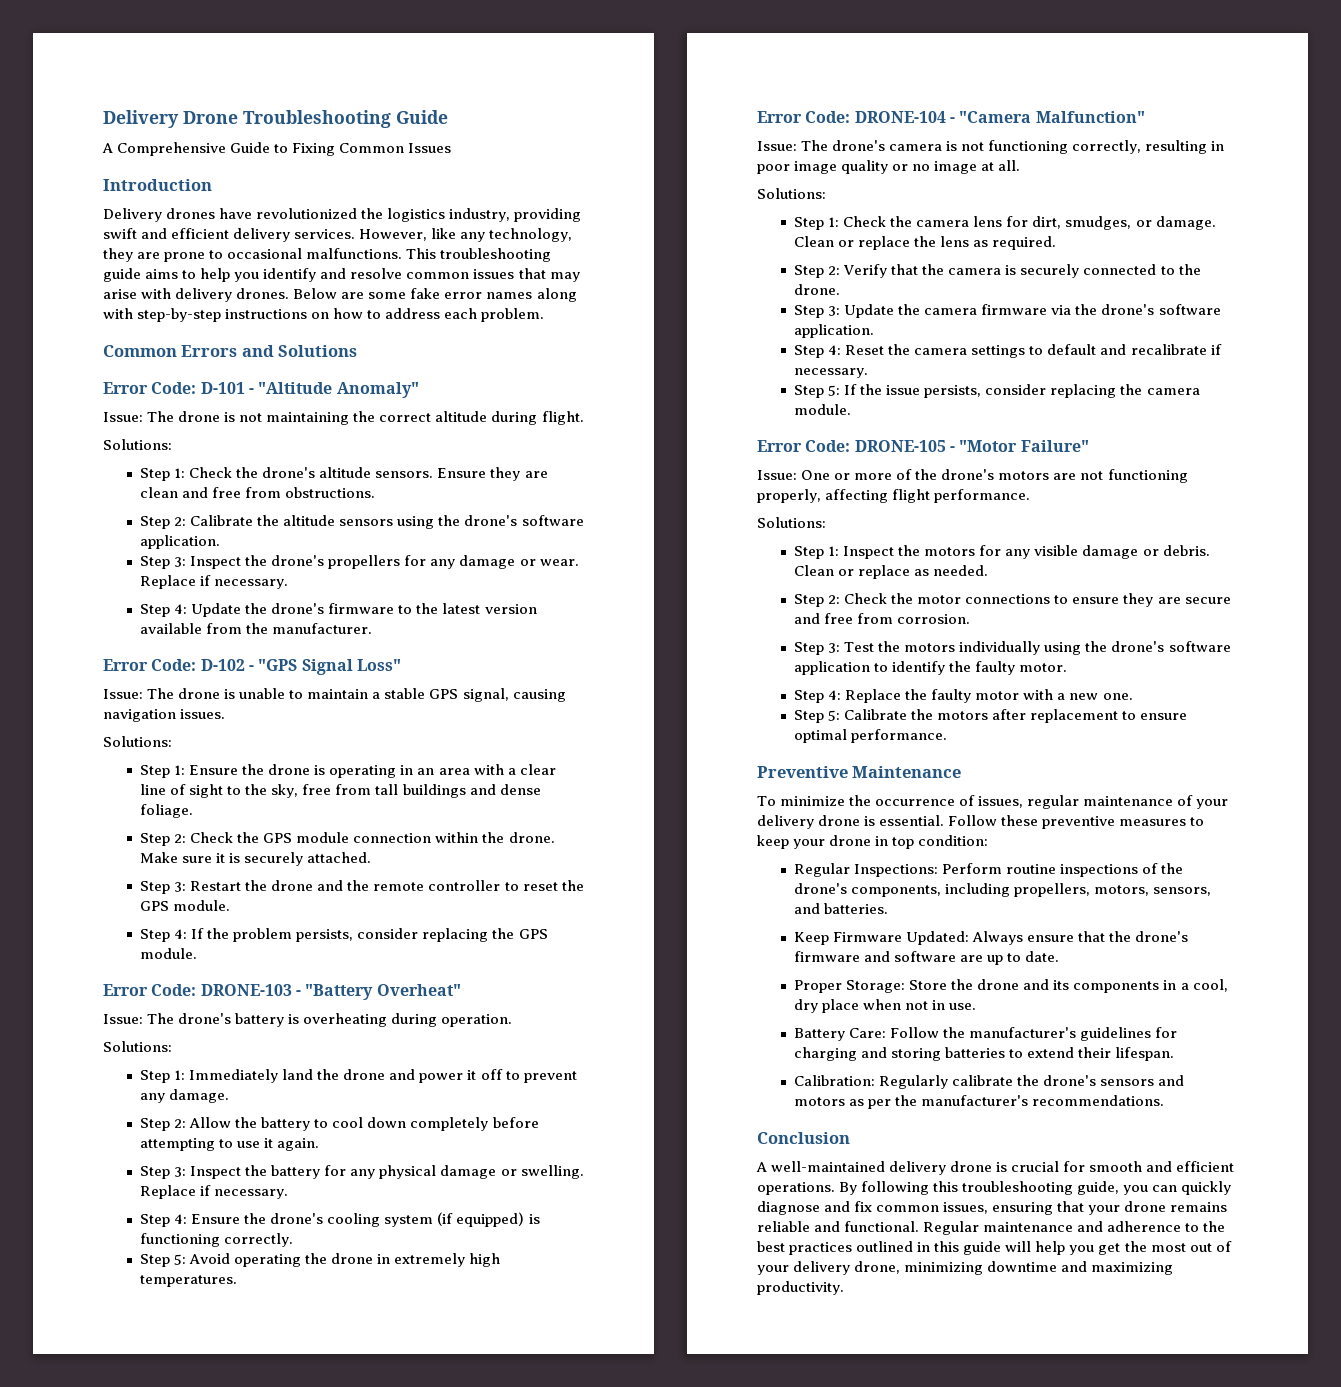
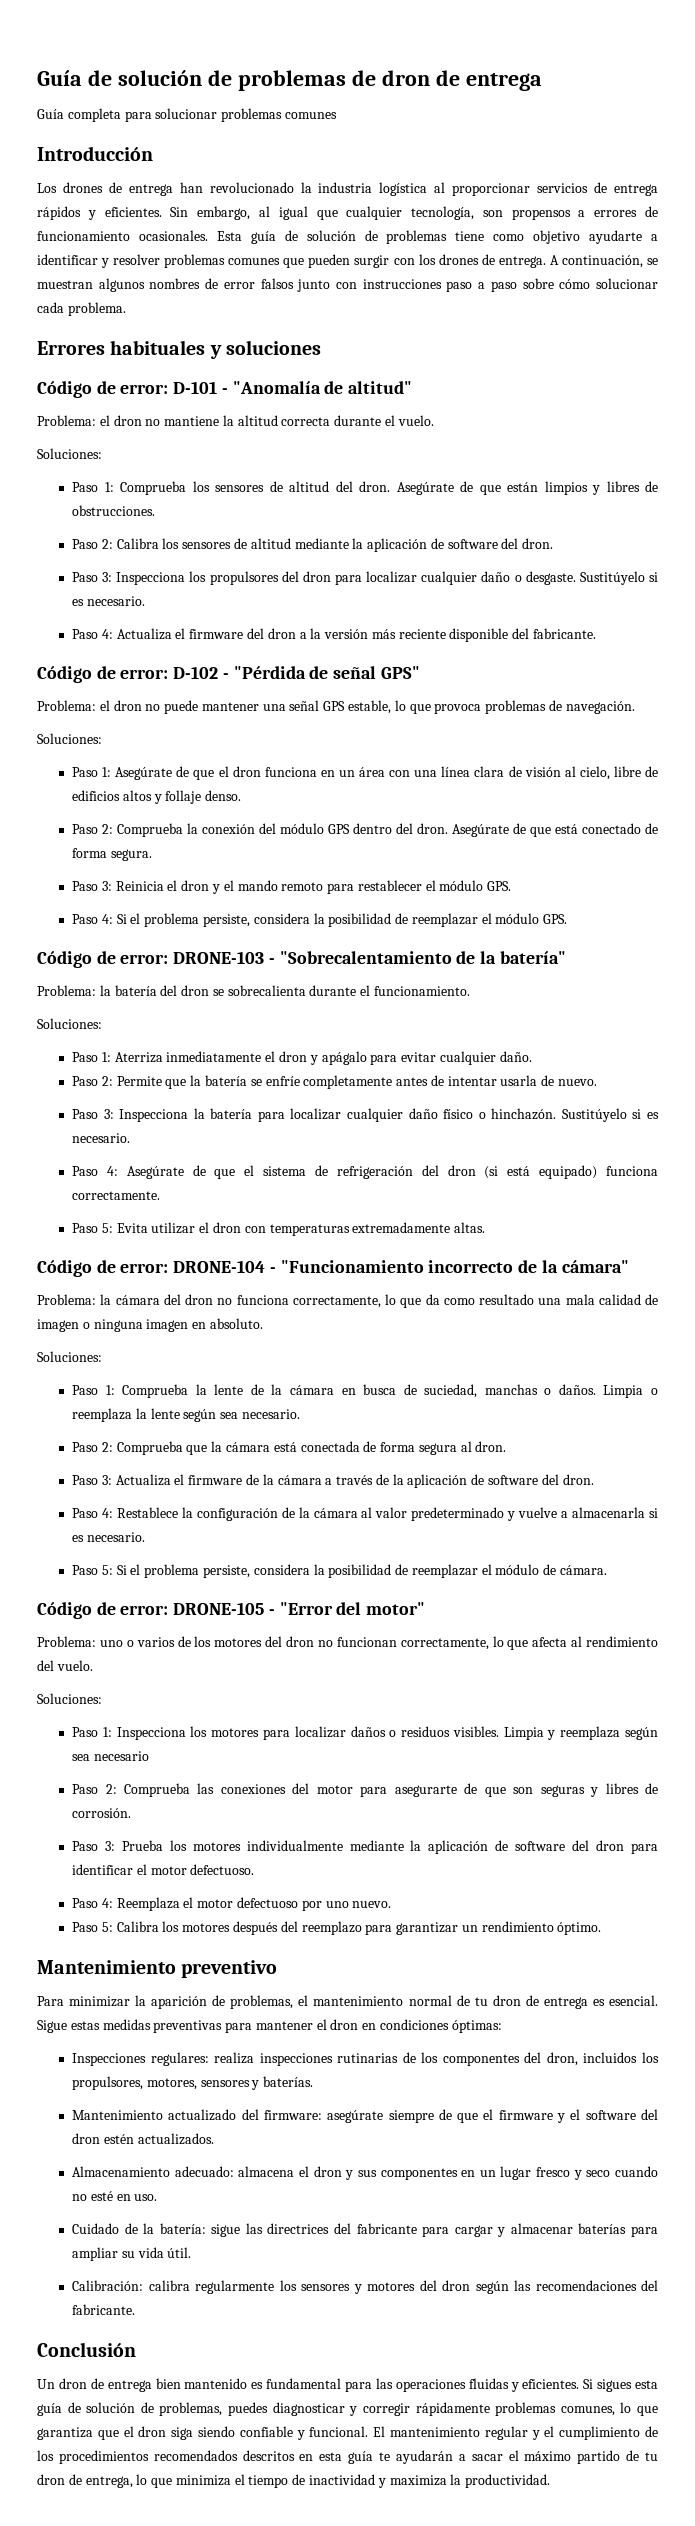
[103,110,448,128] [102,142,452,156] [103,179,212,191] [103,208,582,222] [103,228,573,242] [103,248,552,262] [103,268,580,282] [103,288,577,302] [103,308,545,322] [103,345,358,357] [103,382,419,398] [103,411,584,425] [103,439,172,450] [140,467,548,481] [140,487,376,498] [140,515,584,529] [140,535,221,549] [140,555,579,569] [140,575,289,589] [140,603,537,617] [140,623,373,634] [103,659,401,675] [103,688,566,702] [103,709,226,722] [103,736,172,747] [140,764,556,778] [140,784,541,798] [140,804,194,818] [140,832,555,846] [140,852,372,866] [140,880,584,894] [140,900,231,911] [140,928,548,942] [140,948,198,959] [103,984,461,1000] [103,1013,513,1027] [103,1041,172,1052] [140,1069,577,1083] [140,1089,230,1103] [140,1117,539,1131] [140,1138,320,1151] [140,1165,584,1179] [140,1185,289,1199] [140,1212,540,1227] [140,1233,294,1247] [140,1253,501,1267] [140,1275,238,1287] [757,111,1145,123] [757,140,1225,154] [757,160,1021,174] [757,188,826,199] [794,216,1216,230] [794,236,1057,250] [794,264,1201,278] [794,284,841,295] [794,304,1221,318] [794,324,875,338] [794,344,1222,358] [794,368,869,378] [794,384,1200,398] [794,404,852,415] [757,440,1089,452] [757,469,1188,483] [757,489,1031,503] [757,517,826,528] [794,545,1210,559] [794,565,989,579] [794,593,1231,607] [794,613,971,624] [794,641,1231,655] [794,661,1068,675] [794,689,1133,703] [794,709,1188,723] [794,729,948,743] [757,766,962,778] [757,795,1229,809] [757,815,1205,829] [757,835,989,849] [794,863,1184,877] [794,883,1212,897] [794,903,889,914] [794,931,1189,945] [794,951,1060,965] [794,979,1228,993] [794,999,977,1013] [794,1027,1178,1041] [794,1047,1175,1061] [794,1075,1185,1089] [794,1095,1165,1109] [757,1132,850,1144] [756,1161,1235,1175] [757,1181,1232,1195] [757,1201,1228,1215] [757,1221,1226,1235] [757,1241,1232,1255] [757,1261,1174,1275] [757,1281,844,1295] Delivery Drone Troubleshooting Guide // A Comprehensive Guide to Fixing Common Issues // Introduction // Delivery drones have revolutionized the logistics industry, providing swift and efficient delivery services. However, like any technology, they are prone to occasional malfunctions. This troubleshooting guide aims to help you identify and resolve common issues that may arise with delivery drones. Below are some fake error names along with step-by-step instructions on how to address each problem. // Common Errors and Solutions // Error Code: D-101 - "Altitude Anomaly" // Issue: The drone is not maintaining the correct altitude during flight. // Solutions: // Step 1: Check the drone's altitude sensors. Ensure they are clean and free from obstructions. // Step 2: Calibrate the altitude sensors using the drone's software application. // Step 3: Inspect the drone's propellers for any damage or wear. Replace if necessary. // Step 4: Update the drone's firmware to the latest version available from the manufacturer. // Error Code: D-102 - "GPS Signal Loss" // Issue: The drone is unable to maintain a stable GPS signal, causing navigation issues. // Solutions: // Step 1: Ensure the drone is operating in an area with a clear line of sight to the sky, free from tall buildings and dense foliage. // Step 2: Check the GPS module connection within the drone. Make sure it is securely attached. // Step 3: Restart the drone and the remote controller to reset the GPS module. // Step 4: If the problem persists, consider replacing the GPS module. // Error Code: DRONE-103 - "Battery Overheat" // Issue: The drone's battery is overheating during operation. // Solutions: // Step 1: Immediately land the drone and power it off to prevent any damage. // Step 2: Allow the battery to cool down completely before attempting to use it again. // Step 3: Inspect the battery for any physical damage or swelling. Replace if necessary. // Step 4: Ensure the drone's cooling system (if equipped) is functioning correctly. // Step 5: Avoid operating the drone in extremely high temperatures. // Error Code: DRONE-104 - "Camera Malfunction" // Issue: The drone's camera is not functioning correctly, resulting in poor image quality or no image at all. // Solutions: // Step 1: Check the camera lens for dirt, smudges, or damage. Clean or replace the lens as required. // Step 2: Verify that the camera is securely connected to the drone. // Step 3: Update the camera firmware via the drone's software application. // Step 4: Reset the camera settings to default and recalibrate if necessary. // Step 5: If the issue persists, consider replacing the camera module. // Error Code: DRONE-105 - "Motor Failure" // Issue: One or more of the drone's motors are not functioning properly, affecting flight performance. // Solutions: // Step 1: Inspect the motors for any visible damage or debris. Clean or replace as needed. // Step 2: Check the motor connections to ensure they are secure and free from corrosion. // Step 3: Test the motors individually using the drone's software application to identify the faulty motor. // Step 4: Replace the faulty motor with a new one. // Step 5: Calibrate the motors after replacement to ensure optimal performance. // Preventive Maintenance // To minimize the occurrence of issues, regular maintenance of your delivery drone is essential. Follow these preventive measures to keep your drone in top condition: // Regular Inspections: Perform routine inspections of the drone's components, including propellers, motors, sensors, and batteries. // Keep Firmware Updated: Always ensure that the drone's firmware and software are up to date. // Proper Storage: Store the drone and its components in a cool, dry place when not in use. // Battery Care: Follow the manufacturer's guidelines for charging and storing batteries to extend their lifespan. // Calibration: Regularly calibrate the drone's sensors and motors as per the manufacturer's recommendations. // Conclusion // A well-maintained delivery drone is crucial for smooth and efficient operations. By following this troubleshooting guide, you can quickly diagnose and fix common issues, ensuring that your drone remains reliable and functional. Regular maintenance and adherence to the best practices outlined in this guide will help you get the most out of your delivery drone, minimizing downtime and maximizing productivity. -> [37,70,542,91] [37,108,337,122] [37,146,153,161] [37,182,658,196] [37,206,659,220] [37,230,658,244] [37,254,659,268] [37,278,658,292] [37,302,126,316] [37,340,321,359] [37,381,413,398] [37,415,434,426] [37,448,102,459] [72,481,658,495] [72,505,156,516] [72,538,554,552] [72,571,658,585] [72,596,145,606] [72,628,596,642] [37,666,420,683] [37,700,635,714] [37,733,102,744] [72,766,658,780] [72,790,242,804] [72,823,658,837] [72,848,152,861] [72,880,512,894] [72,913,568,927] [37,951,566,968] [37,985,471,996] [37,1018,102,1029] [72,1051,532,1065] [72,1075,597,1089] [72,1108,659,1122] [72,1133,131,1143] [72,1165,658,1179] [72,1191,161,1200] [72,1222,486,1236] [37,1260,629,1277] [37,1294,658,1308] [37,1318,263,1332] [37,1351,102,1362] [72,1384,658,1398] [72,1408,300,1422] [72,1441,507,1455] [72,1474,594,1488] [72,1507,658,1521] [72,1532,145,1542] [72,1564,607,1578] [37,1602,426,1619] [37,1636,658,1650] [37,1660,93,1671] [37,1693,102,1704] [72,1726,658,1740] [72,1751,149,1761] [72,1783,658,1797] [72,1808,132,1818] [72,1840,658,1854] [72,1864,255,1875] [72,1897,392,1911] [72,1921,602,1935] [37,1960,278,1978] [37,1995,658,2009] [37,2019,502,2033] [72,2052,659,2066] [72,2076,314,2090] [72,2109,658,2123] [72,2133,214,2145] [72,2166,658,2180] [72,2191,158,2201] [72,2223,658,2237] [72,2247,192,2261] [72,2280,658,2294] [72,2304,136,2315] [37,2342,136,2357] [37,2378,658,2392] [37,2402,659,2416] [37,2426,658,2440] [37,2450,659,2464] [37,2474,551,2488] Guía de solución de problemas de dron de entrega // Guía completa para solucionar problemas comunes // Introducción // Los drones de entrega han revolucionado la industria logística al proporcionar servicios de entrega rápidos y eficientes. Sin embargo, al igual que cualquier tecnología, son propensos a errores de funcionamiento ocasionales. Esta guía de solución de problemas tiene como objetivo ayudarte a identificar y resolver problemas comunes que pueden surgir con los drones de entrega. A continuación, se muestran algunos nombres de error falsos junto con instrucciones paso a paso sobre cómo solucionar cada problema. // Errores habituales y soluciones // Código de error: D-101 - "Anomalía de altitud" // Problema: el dron no mantiene la altitud correcta durante el vuelo. // Soluciones: // Paso 1: Comprueba los sensores de altitud del dron. Asegúrate de que están limpios y libres de obstrucciones. // Paso 2: Calibra los sensores de altitud mediante la aplicación de software del dron. // Paso 3: Inspecciona los propulsores del dron para localizar cualquier daño o desgaste. Sustitúyelo si es necesario. // Paso 4: Actualiza el firmware del dron a la versión más reciente disponible del fabricante. // Código de error: D-102 - "Pérdida de señal GPS" // Problema: el dron no puede mantener una señal GPS estable, lo que provoca problemas de navegación. // Soluciones: // Paso 1: Asegúrate de que el dron funciona en un área con una línea clara de visión al cielo, libre de edificios altos y follaje denso. // Paso 2: Comprueba la conexión del módulo GPS dentro del dron. Asegúrate de que está conectado de forma segura. // Paso 3: Reinicia el dron y el mando remoto para restablecer el módulo GPS. // Paso 4: Si el problema persiste, considera la posibilidad de reemplazar el módulo GPS. // Código de error: DRONE-103 - "Sobrecalentamiento de la batería" // Problema: la batería del dron se sobrecalienta durante el funcionamiento. // Soluciones: // Paso 1: Aterriza inmediatamente el dron y apágalo para evitar cualquier daño. // Paso 2: Permite que la batería se enfríe completamente antes de intentar usarla de nuevo. // Paso 3: Inspecciona la batería para localizar cualquier daño físico o hinchazón. Sustitúyelo si es necesario. // Paso 4: Asegúrate de que el sistema de refrigeración del dron (si está equipado) funciona correctamente. // Paso 5: Evita utilizar el dron con temperaturas extremadamente altas. // Código de error: DRONE-104 - "Funcionamiento incorrecto de la cámara" // Problema: la cámara del dron no funciona correctamente, lo que da como resultado una mala calidad de imagen o ninguna imagen en absoluto. // Soluciones: // Paso 1: Comprueba la lente de la cámara en busca de suciedad, manchas o daños. Limpia o reemplaza la lente según sea necesario. // Paso 2: Comprueba que la cámara está conectada de forma segura al dron. // Paso 3: Actualiza el firmware de la cámara a través de la aplicación de software del dron. // Paso 4: Restablece la configuración de la cámara al valor predeterminado y vuelve a almacenarla si es necesario. // Paso 5: Si el problema persiste, considera la posibilidad de reemplazar el módulo de cámara. // Código de error: DRONE-105 - "Error del motor" // Problema: uno o varios de los motores del dron no funcionan correctamente, lo que afecta al rendimiento del vuelo. // Soluciones: // Paso 1: Inspecciona los motores para localizar daños o residuos visibles. Limpia y reemplaza según sea necesario // Paso 2: Comprueba las conexiones del motor para asegurarte de que son seguras y libres de corrosión. // Paso 3: Prueba los motores individualmente mediante la aplicación de software del dron para identificar el motor defectuoso. // Paso 4: Reemplaza el motor defectuoso por uno nuevo. // Paso 5: Calibra los motores después del reemplazo para garantizar un rendimiento óptimo. // Mantenimiento preventivo // Para minimizar la aparición de problemas, el mantenimiento normal de tu dron de entrega es esencial. Sigue estas medidas preventivas para mantener el dron en condiciones óptimas: // Inspecciones regulares: realiza inspecciones rutinarias de los componentes del dron, incluidos los propulsores, motores, sensores y baterías. // Mantenimiento actualizado del firmware: asegúrate siempre de que el firmware y el software del dron estén actualizados. // Almacenamiento adecuado: almacena el dron y sus componentes en un lugar fresco y seco cuando no esté en uso. // Cuidado de la batería: sigue las directrices del fabricante para cargar y almacenar baterías para ampliar su vida útil. // Calibración: calibra regularmente los sensores y motores del dron según las recomendaciones del fabricante. // Conclusión // Un dron de entrega bien mantenido es fundamental para las operaciones fluidas y eficientes. Si sigues esta guía de solución de problemas, puedes diagnosticar y corregir rápidamente problemas comunes, lo que garantiza que el dron siga siendo confiable y funcional. El mantenimiento regular y el cumplimiento de los procedimientos recomendados descritos en esta guía te ayudarán a sacar el máximo partido de tu dron de entrega, lo que minimiza el tiempo de inactividad y maximiza la productividad.

